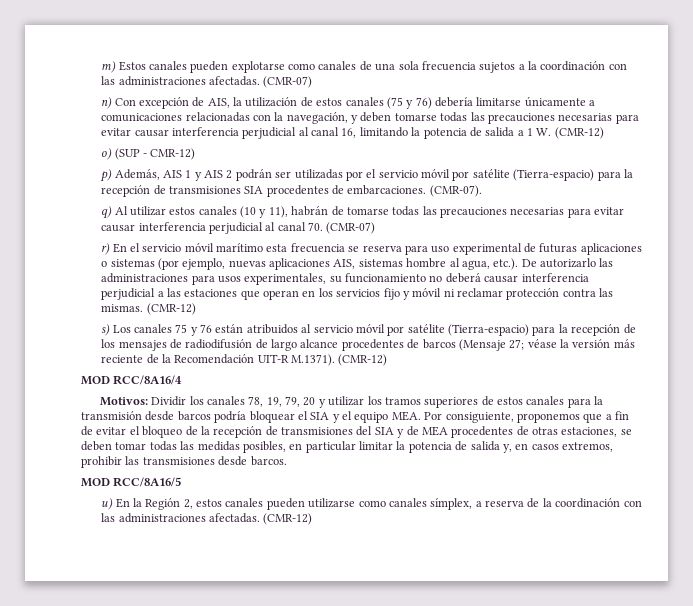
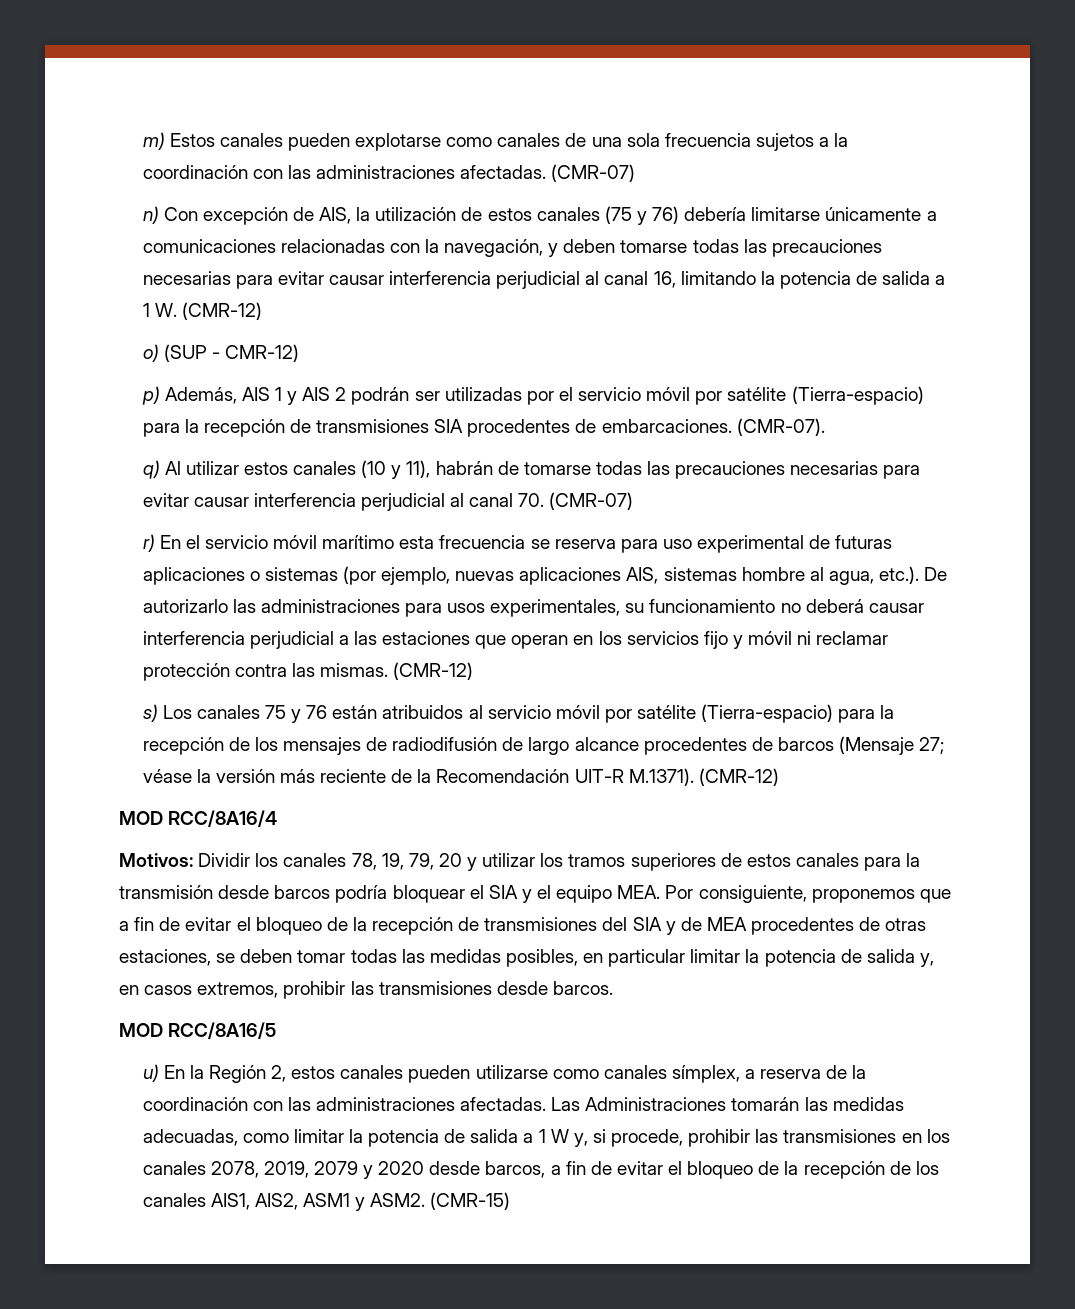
[263,513,313,525] (CMR-12) -> [551,1097,904,1111] [142,1129,950,1147] [142,1161,939,1179] [142,1192,511,1211] Las Administraciones tomarán las medidas adecuadas, como limitar la potencia de salida a 1 W y, si procede, prohibir las transmisiones en los canales 2078, 2019, 2079 y 2020 desde barcos, a fin de evitar el bloqueo de la recepción de los canales AIS1, AIS2, ASM1 y ASM2. (CMR-15)

